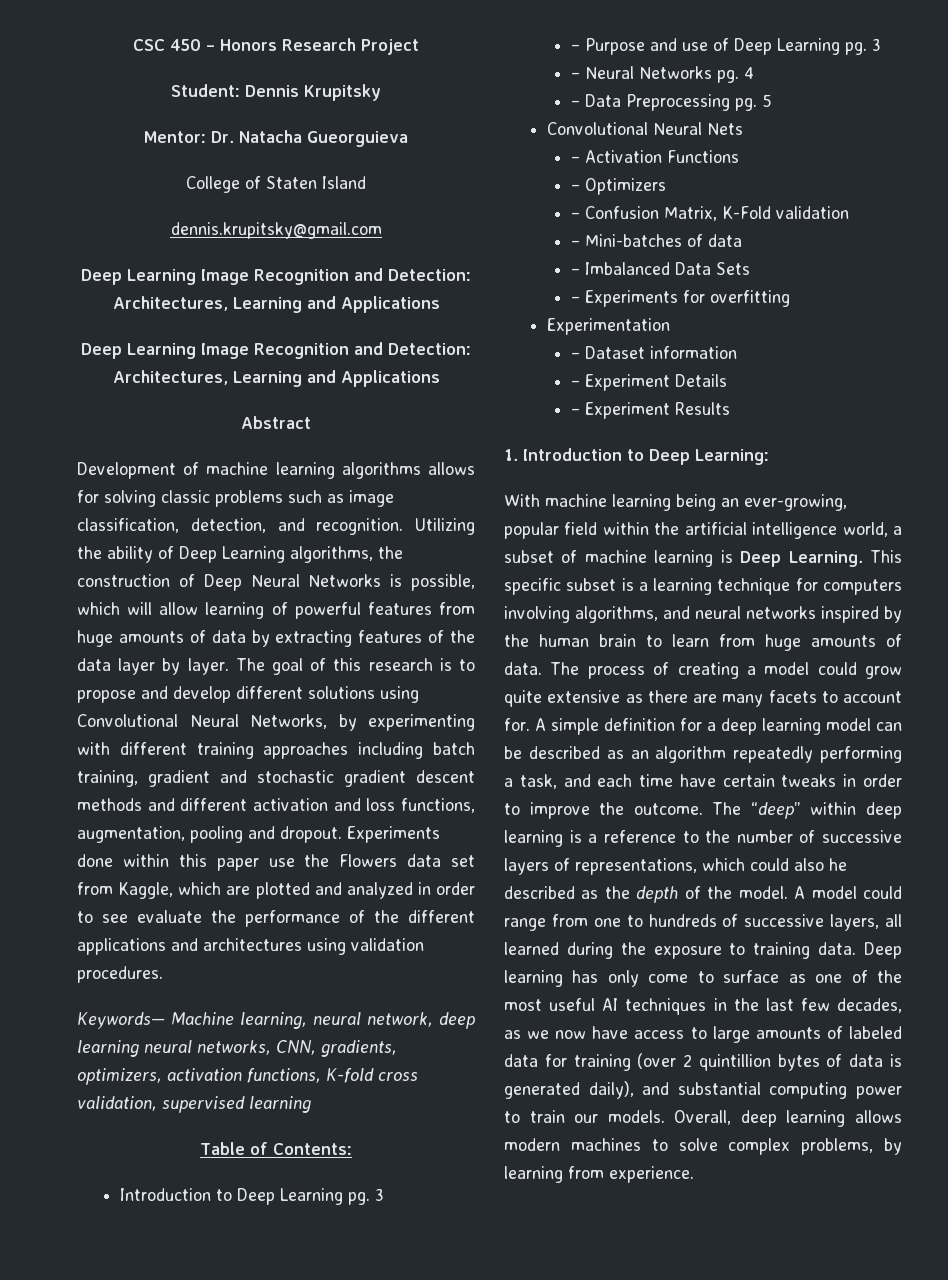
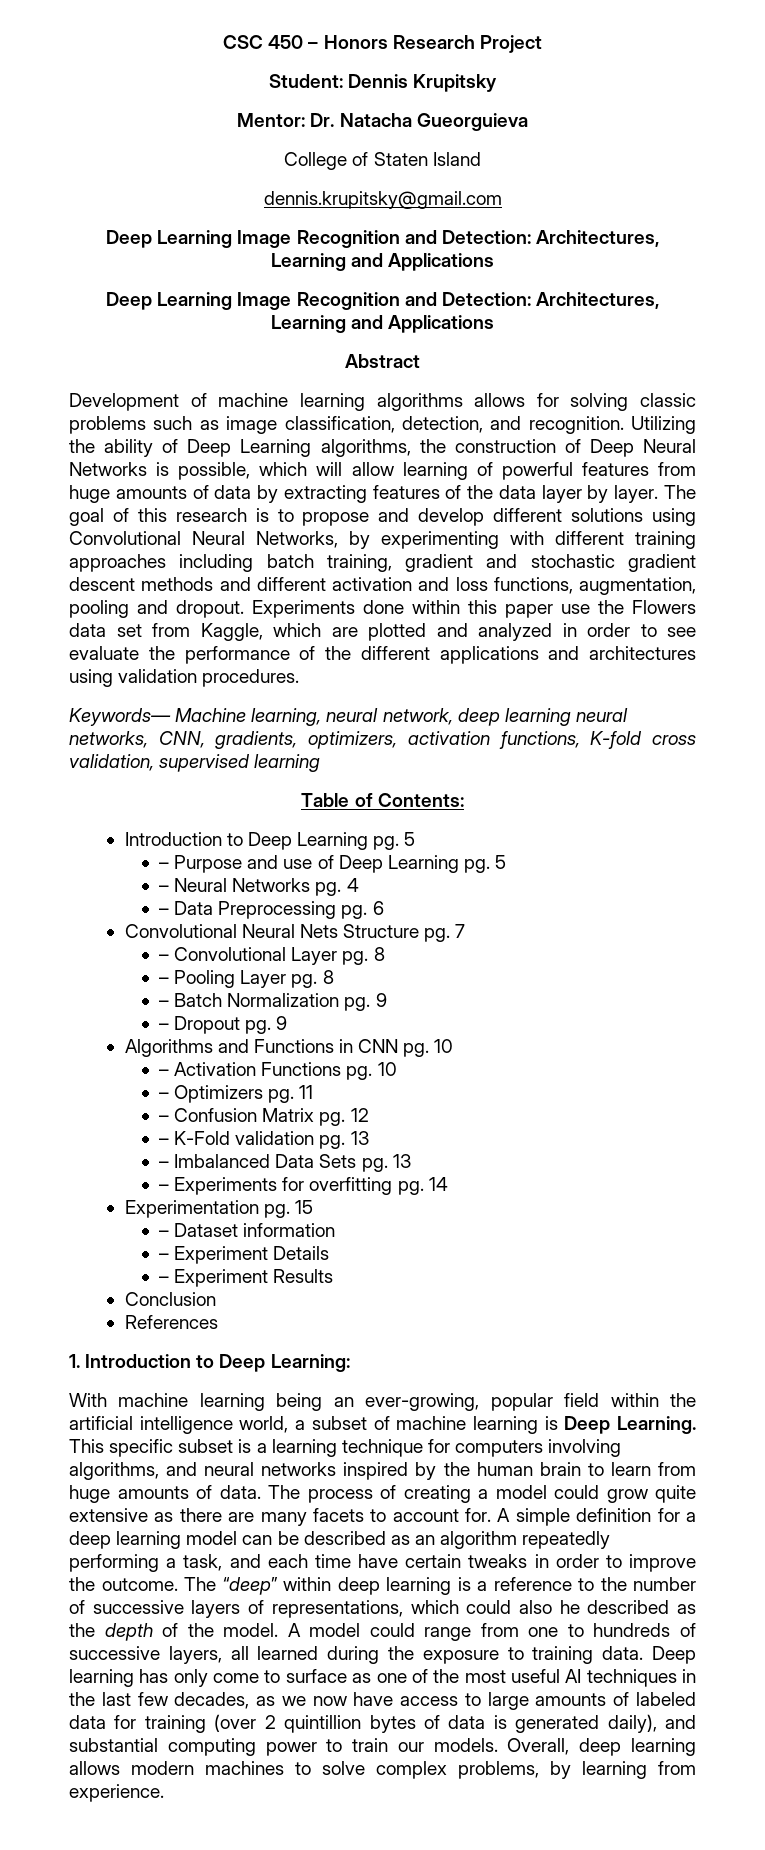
[375,1188,385,1201] 3 -> [404,832,416,846] 5
[871,38,881,51] 3 -> [495,855,507,869] 5
[761,94,772,107] 5 -> [372,901,384,915] 6
(744, 129) none -> [342,924,466,942] [159,947,385,965] [159,970,334,988] [159,993,387,1011] [159,1016,288,1034] [124,1039,454,1057] Structure pg. 7 // – Convolutional Layer pg. 8 // – Pooling Layer pg. 8 // – Batch Normalization pg. 9 // – Dropout pg. 9 // Algorithms and Functions in CNN pg. 10
(739, 156) none -> [346,1062,397,1080] pg. 10
(666, 186) none -> [268,1085,314,1103] pg. 11
[663,206,849,221] [570,234,742,247] Matrix, K-Fold validation // – Mini-batches of data -> [262,1108,369,1126] [159,1131,369,1149] Matrix pg. 12 // – K-Fold validation pg. 13
(750, 268) none -> [361,1154,411,1172] pg. 13
(790, 298) none -> [397,1177,448,1195] pg. 14
(671, 326) none -> [263,1200,313,1218] pg. 15
(730, 408) none -> [124,1292,216,1306] [124,1315,218,1329] // Conclusion // References

